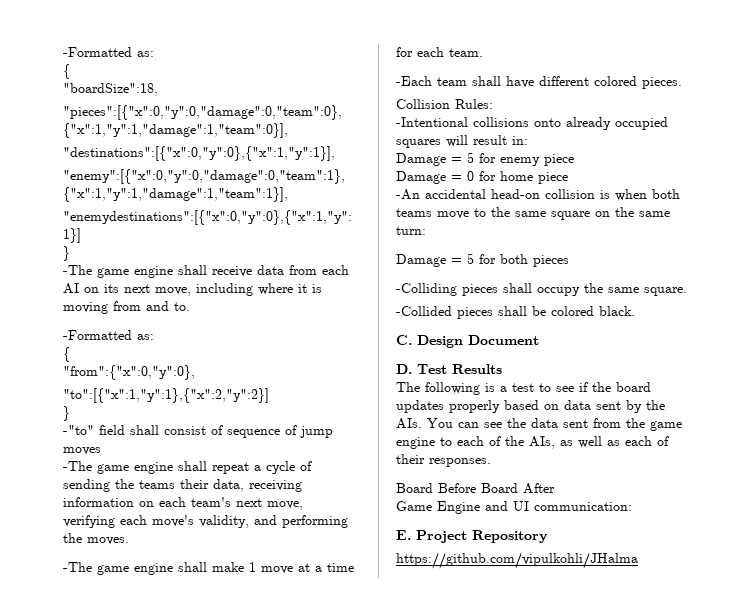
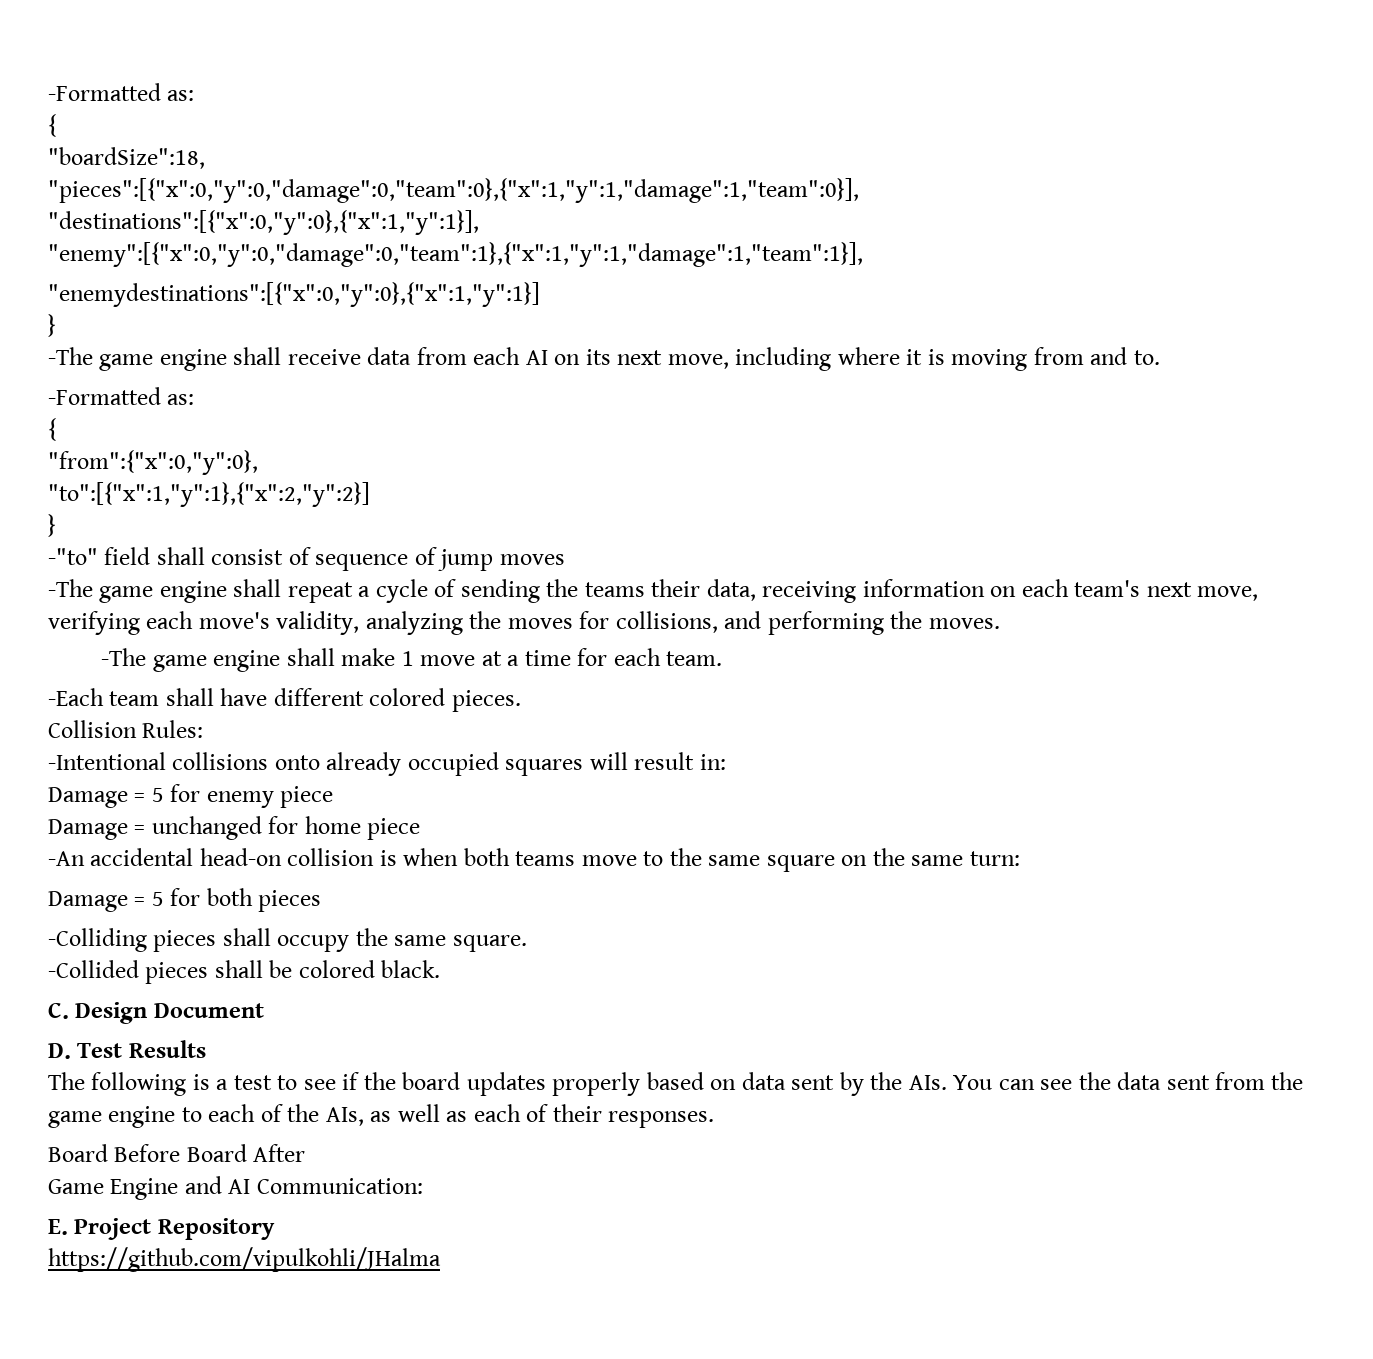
(249, 521) none -> [365,611,718,635] analyzing the moves for collisions,
[467,171,474,181] 0 -> [151,816,262,840] unchanged
[513,501,632,511] UI communication: -> [228,1178,423,1194] AI Communication:

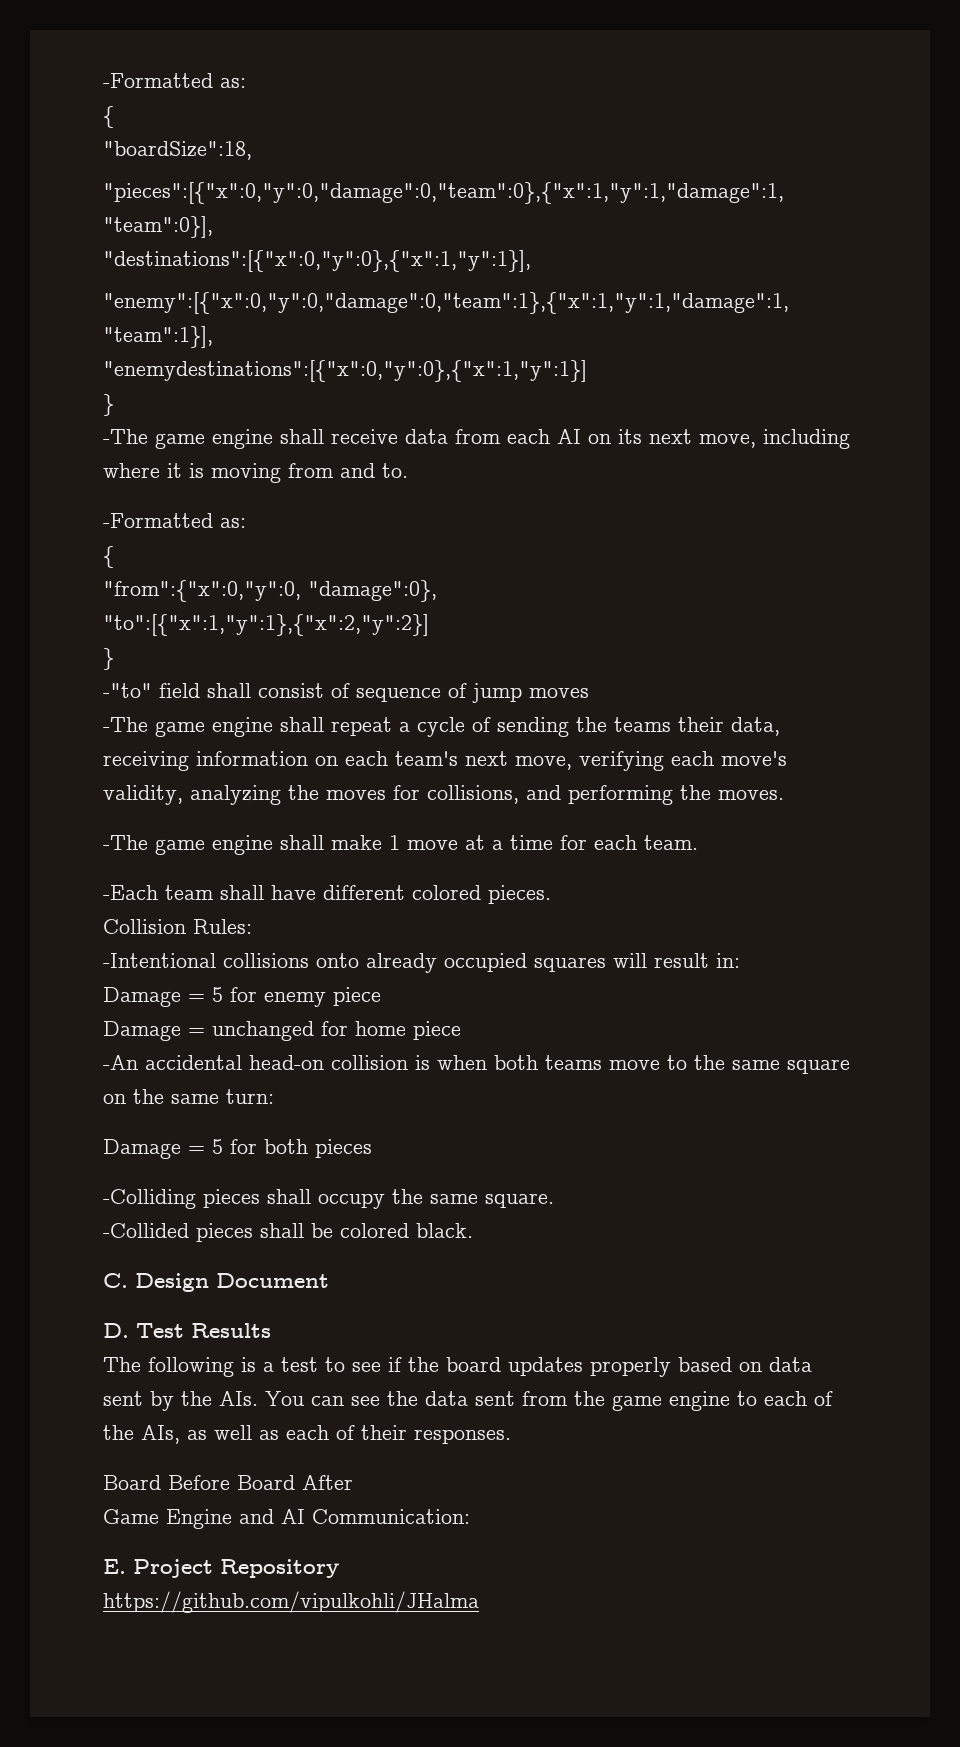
[48,450,258,475] "from":{"x":0,"y":0}, -> [103,580,437,602] "from":{"x":0,"y":0, "damage":0},

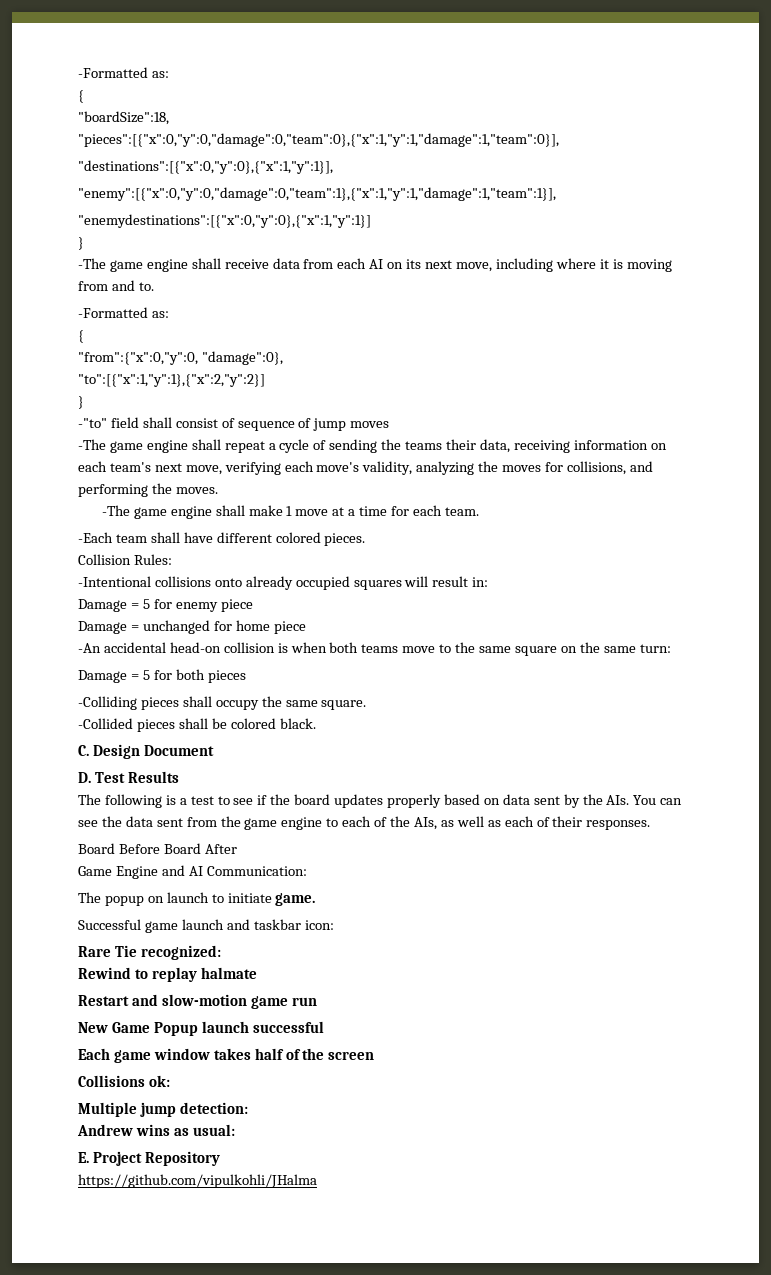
(470, 1516) none -> [78,892,316,906] [78,919,334,933] [78,945,221,960] [78,967,257,982] [78,994,317,1009] [78,1021,324,1036] [78,1048,375,1063] [78,1075,170,1087] [78,1102,248,1117] [77,1124,235,1136] // The popup on launch to initiate game. // Successful game launch and taskbar icon: // Rare Tie recognized: // Rewind to replay halmate // Restart and slow-motion game run // New Game Popup launch successful // Each game window takes half of the screen // Collisions ok: // Multiple jump detection: // Andrew wins as usual:

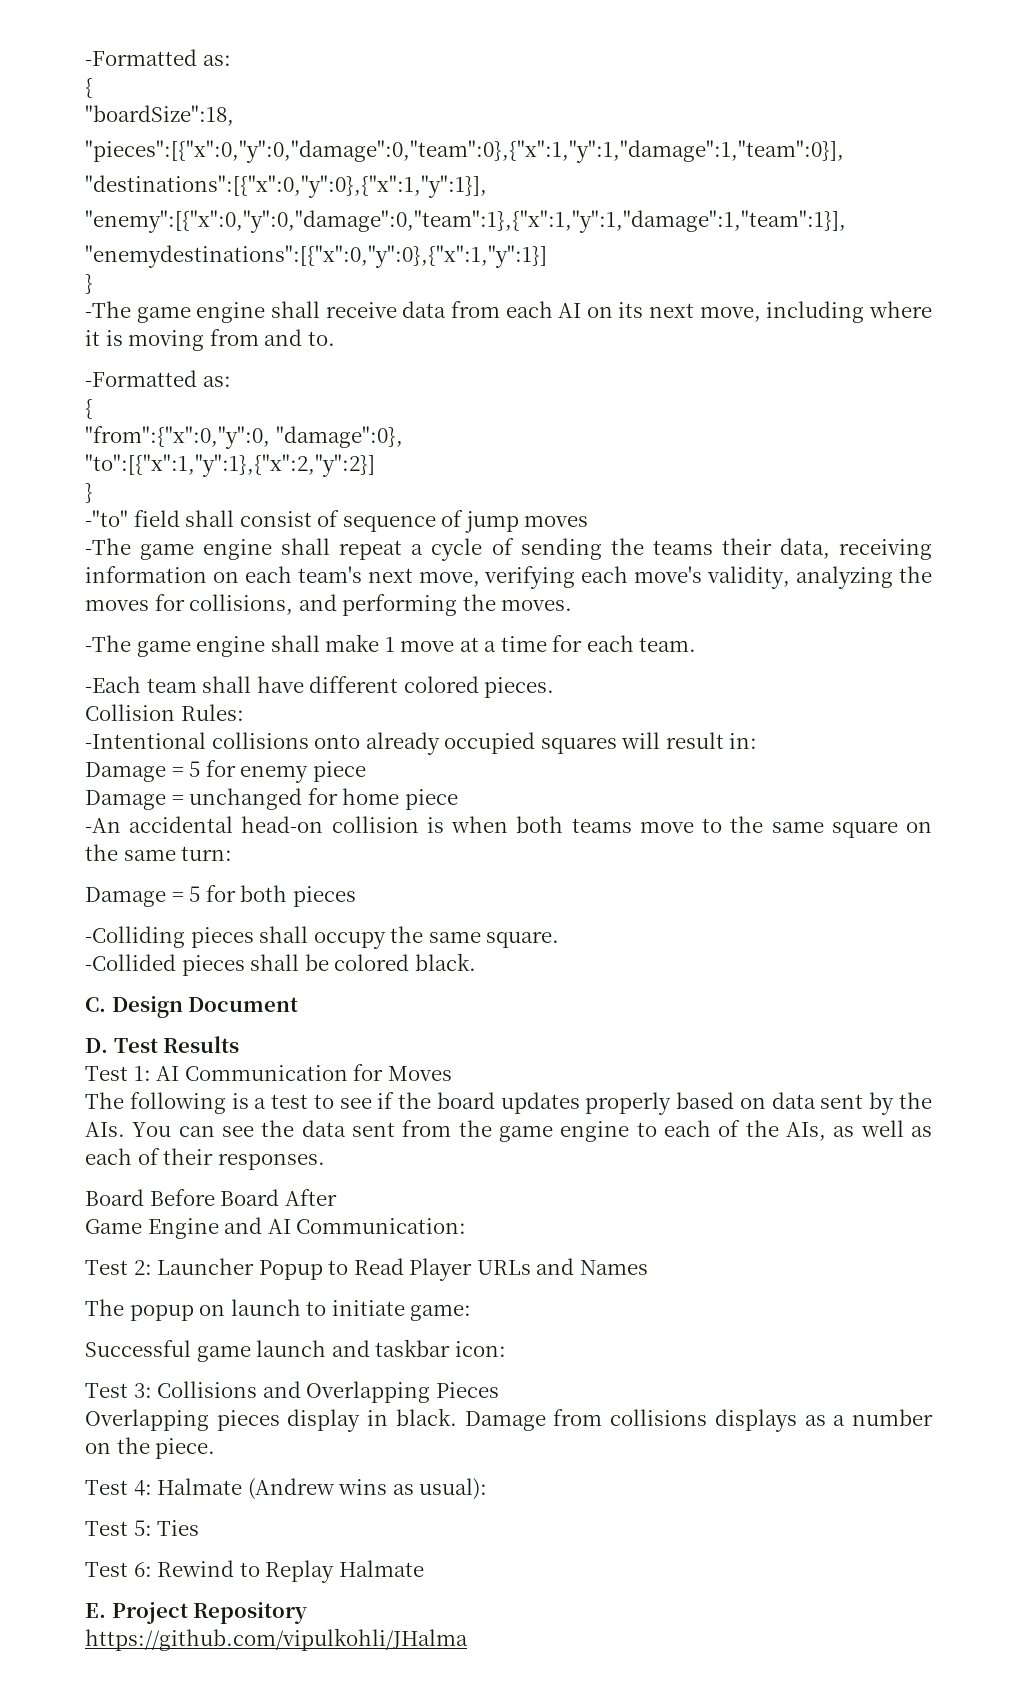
(179, 777) none -> [85,1064,452,1081] // Test 1: AI Communication for Moves
(307, 871) none -> [85,1258,648,1281] // Test 2: Launcher Popup to Read Player URLs and Names
[275,893,316,906] game. -> [410,1304,472,1321] game:
[78,945,221,960] [78,967,257,982] [78,994,317,1009] [78,1021,324,1036] [78,1048,375,1063] [78,1075,170,1087] [78,1102,248,1117] [77,1124,235,1136] Rare Tie recognized: // Rewind to replay halmate // Restart and slow-motion game run // New Game Popup launch successful // Each game window takes half of the screen // Collisions ok: // Multiple jump detection: // Andrew wins as usual: -> [85,1381,499,1403] [85,1408,934,1432] [85,1437,216,1459] [85,1478,488,1500] [85,1520,200,1536] [85,1560,424,1583] Test 3: Collisions and Overlapping Pieces // Overlapping pieces display in black. Damage from collisions displays as a number on the piece. // Test 4: Halmate (Andrew wins as usual): // Test 5: Ties // Test 6: Rewind to Replay Halmate

